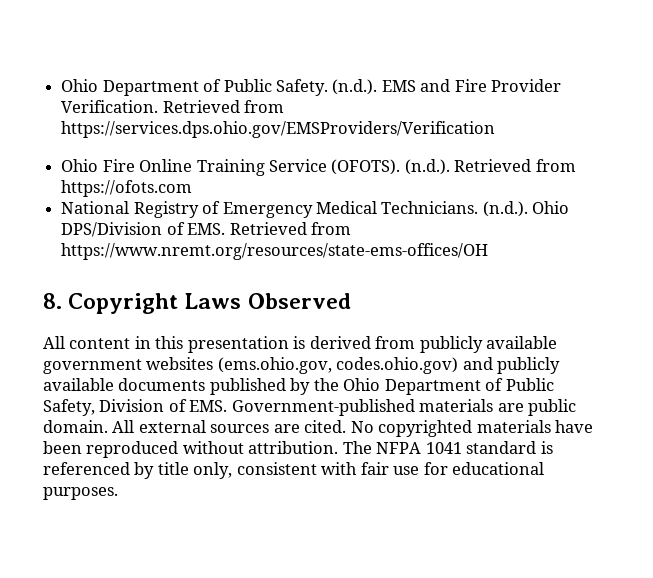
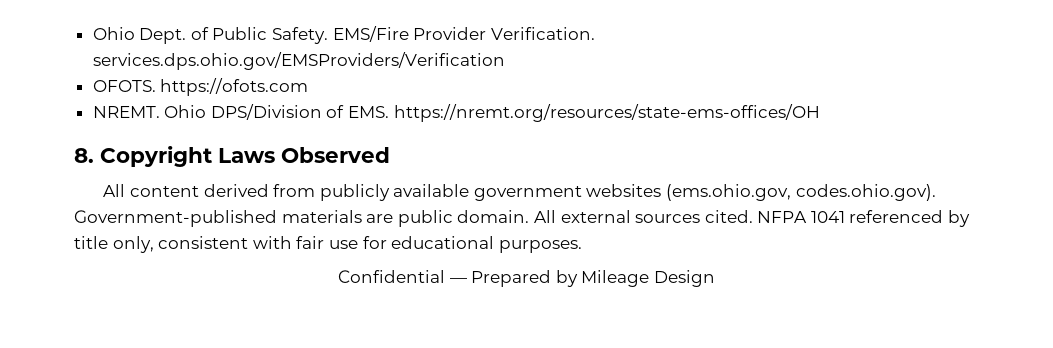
[61,79,199,96] Ohio Department -> [92,27,187,44] Ohio Dept.
[332,79,562,95] [61,100,285,113] [61,121,496,138] [61,159,576,176] [61,180,193,197] [61,201,528,218] (n.d.). EMS and Fire Provider Verification. Retrieved from https://services.dps.ohio.gov/EMSProviders/Verification // Ohio Fire Online Training Service (OFOTS). (n.d.). Retrieved from https://ofots.com // National Registry of Emergency Medical Technicians. (n.d.). -> [332,26,595,42] [92,52,505,70] [92,78,309,96] [92,106,160,118] EMS/Fire Provider Verification. services.dps.ohio.gov/EMSProviders/Verification // OFOTS. https://ofots.com // NREMT.
[229,222,351,235] [61,243,489,260] Retrieved from https://www.nremt.org/resources/state-ems-offices/OH -> [393,104,820,122] https://nremt.org/resources/state-ems-offices/OH
[134,336,306,353] in this presentation is -> (199, 191) none
[336,357,561,374] [43,378,554,395] [43,399,228,416] codes.ohio.gov) and publicly available documents published by the Ohio Department of Public Safety, Division of EMS. -> [795,184,936,201] codes.ohio.gov).
[273,420,594,437] [43,441,553,458] are cited. No copyrighted materials have been reproduced without attribution. The NFPA 1041 standard is -> [704,210,845,223] cited. NFPA 1041
(118, 493) none -> [338,270,715,287] // Confidential — Prepared by Mileage Design

